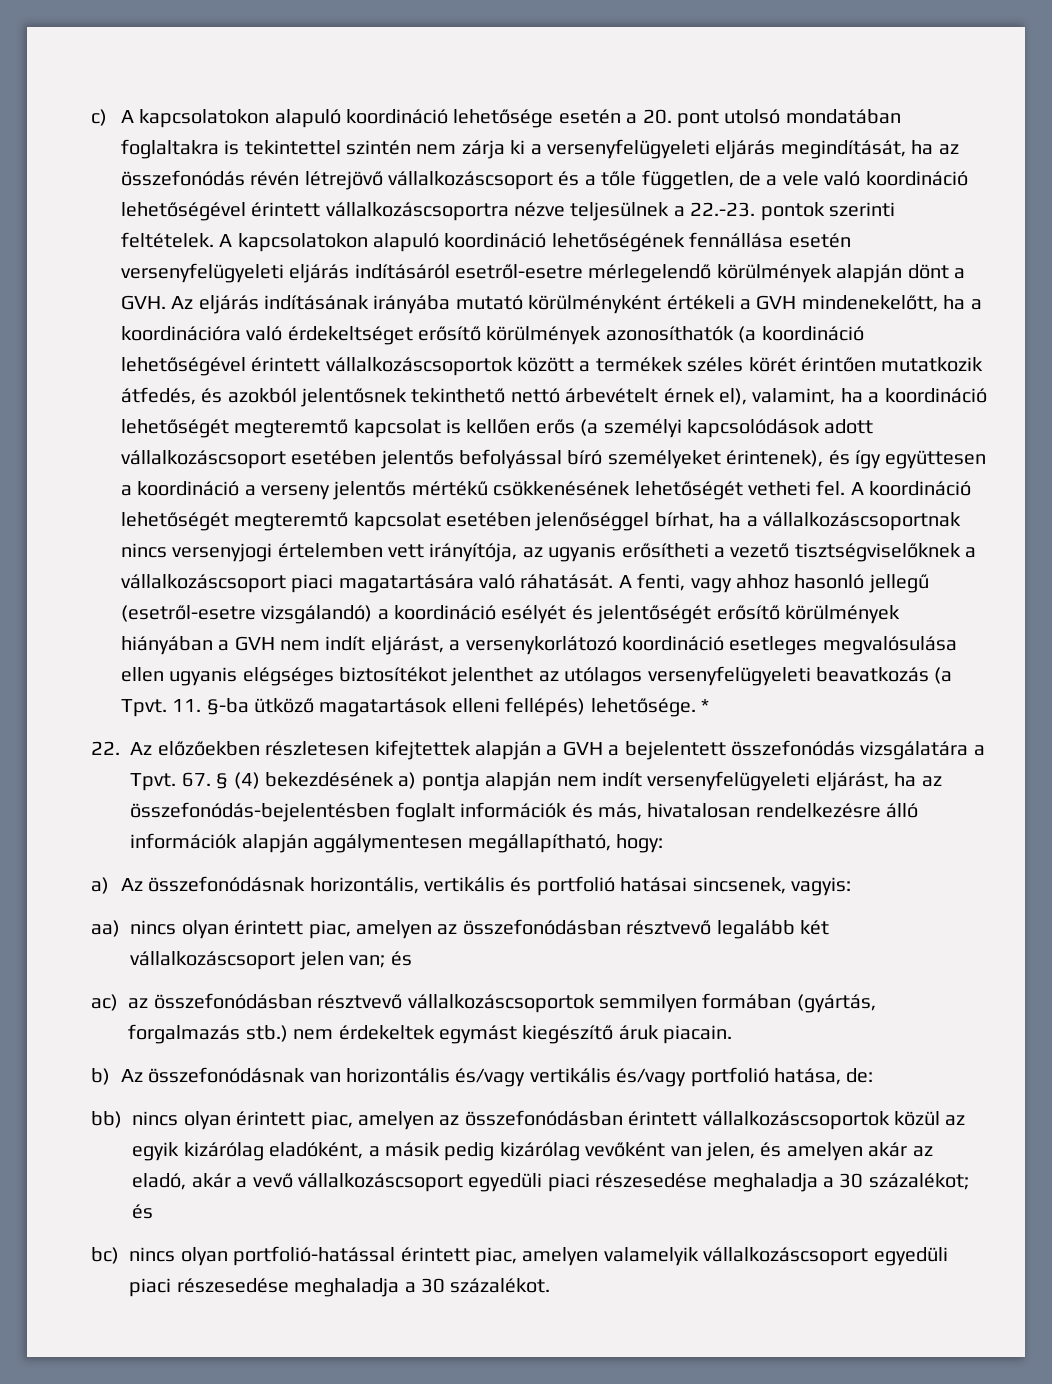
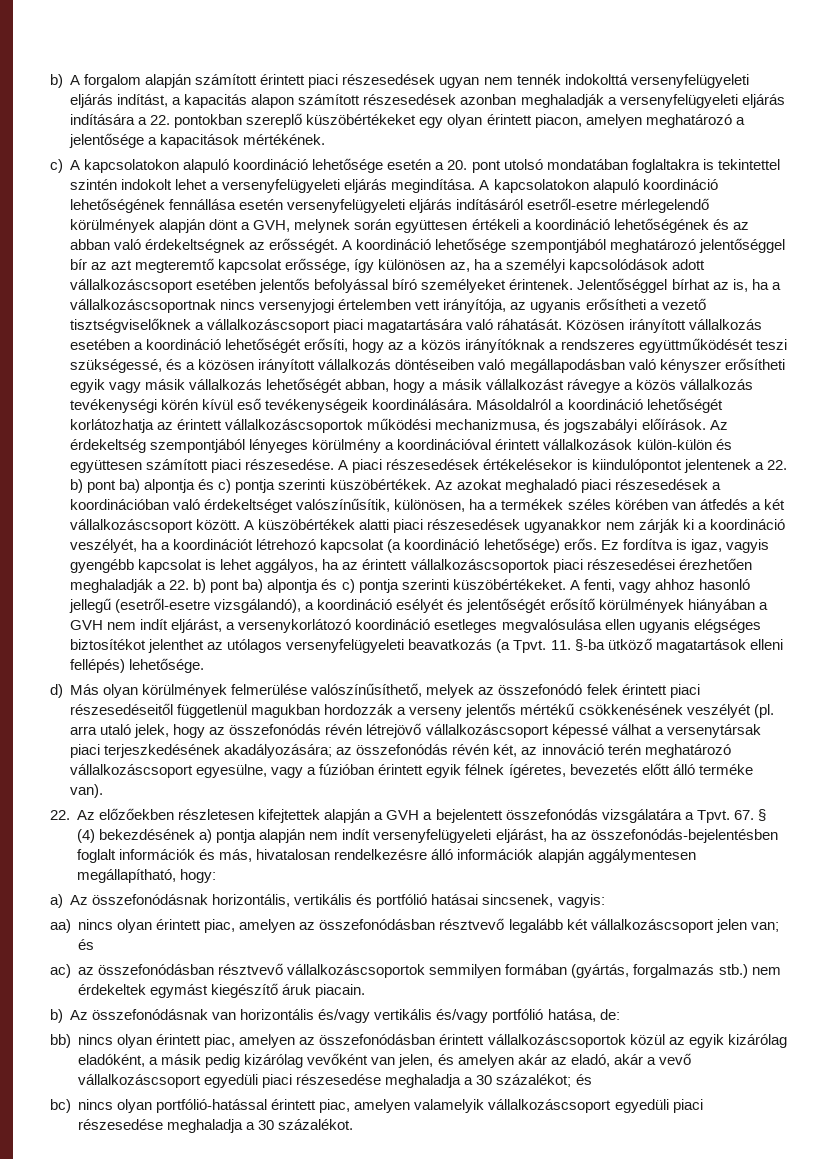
(91, 117) none -> [49,74,749,88] [70,94,785,108] [70,113,745,128] [69,133,326,148] b) A forgalom alapján számított érintett piaci részesedések ugyan nem tennék indokolttá versenyfelügyeleti eljárás indítást, a kapacitás alapon számított részesedések azonban meghaladják a versenyfelügyeleti eljárás indítására a 22. pontokban szereplő küszöbértékeket egy olyan érintett piacon, amelyen meghatározó a jelentősége a kapacitások mértékének. //
[416,139,959,159] [120,170,968,190] [120,202,895,221] [120,232,214,248] nem zárja ki a versenyfelügyeleti eljárás megindítását, ha az összefonódás révén létrejövő vállalkozáscsoport és a tőle független, de a vele való koordináció lehetőségével érintett vállalkozáscsoportra nézve teljesülnek a 22.-23. pontok szerinti feltételek. -> [121,179,476,193] indokolt lehet a versenyfelügyeleti eljárás megindítása.
[120,295,982,314] [120,326,864,345] [120,357,984,376] [120,387,987,407] [120,419,599,438] GVH. Az eljárás indításának irányába mutató körülményként értékeli a GVH mindenekelőtt, ha a koordinációra való érdekeltséget erősítő körülmények azonosíthatók (a koordináció lehetőségével érintett vállalkozáscsoportok között a termékek széles körét érintően mutatkozik átfedés, és azokból jelentősnek tekinthető nettó árbevételt érnek el), valamint, ha a koordináció lehetőségét megteremtő kapcsolat is kellően erős (a -> [253,218,749,233] [70,238,785,253] [70,258,503,273] GVH, melynek során együttesen értékeli a koordináció lehetőségének és az abban való érdekeltségnek az erősségét. A koordináció lehetősége szempontjából meghatározó jelentőséggel bír az azt megteremtő kapcsolat erőssége, így különösen az, ha a
[726,450,987,469] [120,480,972,500] [120,512,714,531] érintenek), és így együttesen a koordináció a verseny jelentős mértékű csökkenésének lehetőségét vetheti fel. A koordináció lehetőségét megteremtő kapcsolat esetében jelenőséggel bírhat, -> [509,278,748,293] érintenek. Jelentőséggel bírhat az is,
(614, 581) none -> [566,319,762,333] [70,338,787,353] [70,358,785,373] [70,378,753,393] [70,398,723,413] [70,418,728,433] [70,439,732,453] [70,459,787,473] [70,479,721,493] [70,498,785,513] [70,519,785,533] [70,538,769,553] [70,558,752,573] [70,579,566,593] Közösen irányított vállalkozás esetében a koordináció lehetőségét erősíti, hogy az a közös irányítóknak a rendszeres együttműködését teszi szükségessé, és a közösen irányított vállalkozás döntéseiben való megállapodásban való kényszer erősítheti egyik vagy másik vállalkozás lehetőségét abban, hogy a másik vállalkozást rávegye a közös vállalkozás tevékenységi körén kívül eső tevékenységeik koordinálására. Másoldalról a koordináció lehetőségét korlátozhatja az érintett vállalkozáscsoportok működési mechanizmusa, és jogszabályi előírások. Az érdekeltség szempontjából lényeges körülmény a koordinációval érintett vállalkozások külön-külön és együttesen számított piaci részesedése. A piaci részesedések értékelésekor is kiindulópontot jelentenek a 22. b) pont ba) alpontja és c) pontja szerinti küszöbértékek. Az azokat meghaladó piaci részesedések a koordinációban való érdekeltséget valószínűsítik, különösen, ha a termékek széles körében van átfedés a két vállalkozáscsoport között. A küszöbértékek alatti piaci részesedések ugyanakkor nem zárják ki a koordináció veszélyét, ha a koordinációt létrehozó kapcsolat (a koordináció lehetősége) erős. Ez fordítva is igaz, vagyis gyengébb kapcsolat is lehet aggályos, ha az érintett vállalkozáscsoportok piaci részesedései érezhetően meghaladják a 22. b) pont ba) alpontja és c) pontja szerinti küszöbértékeket.
[261,605,373,624] vizsgálandó) -> [214,599,302,613] vizsgálandó),
[700,699,709,712] * -> [49,683,700,698] [70,703,774,718] [70,723,761,738] [70,744,731,758] [70,763,753,778] [70,784,104,798] // d) Más olyan körülmények felmerülése valószínűsíthető, melyek az összefonódó felek érintett piaci részesedéseitől függetlenül magukban hordozzák a verseny jelentős mértékű csökkenésének veszélyét (pl. arra utaló jelek, hogy az összefonódás révén létrejövő vállalkozáscsoport képessé válhat a versenytársak piaci terjeszkedésének akadályozására; az összefonódás révén két, az innováció terén meghatározó vállalkozáscsoport egyesülne, vagy a fúzióban érintett egyik félnek ígéretes, bevezetés előtt álló terméke van).
[536,876,615,896] portfolió -> [376,894,428,908] portfólió
[690,1067,769,1087] portfolió -> [492,1009,544,1023] portfólió
[233,1246,396,1266] portfolió-hatással -> [156,1099,268,1113] portfólió-hatással

